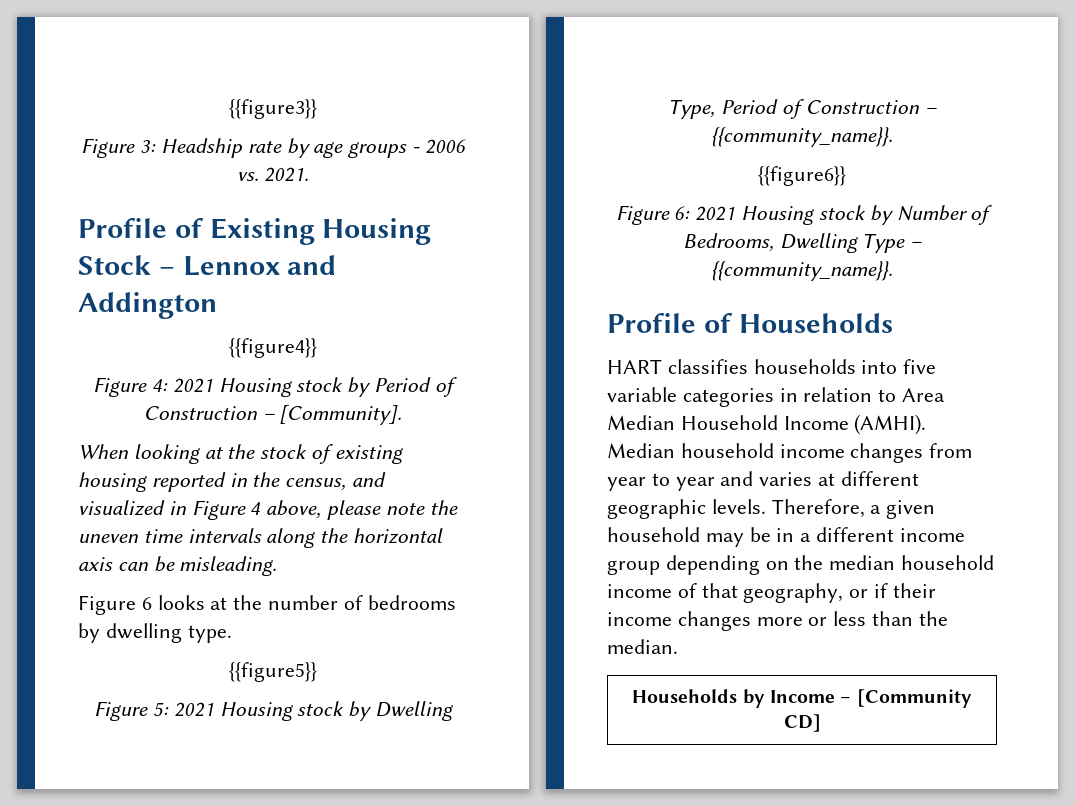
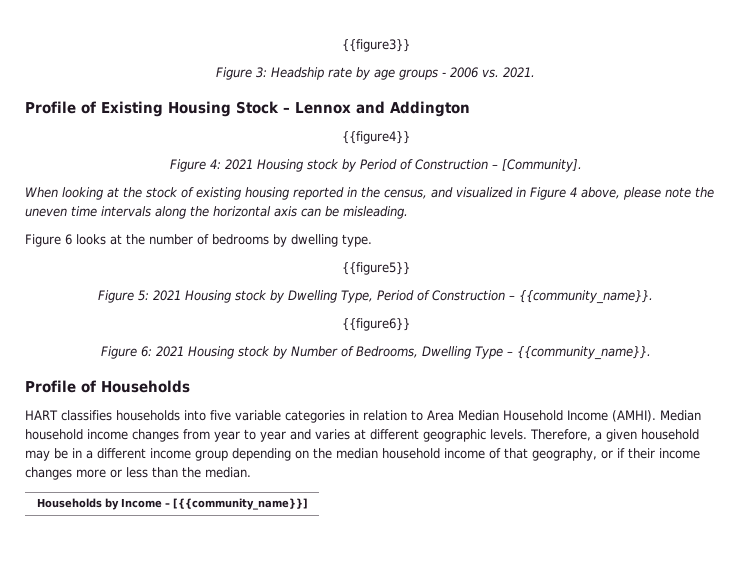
[856,689,972,708] [783,714,821,732] [Community CD] -> [172,498,308,510] [{{community_name}}]

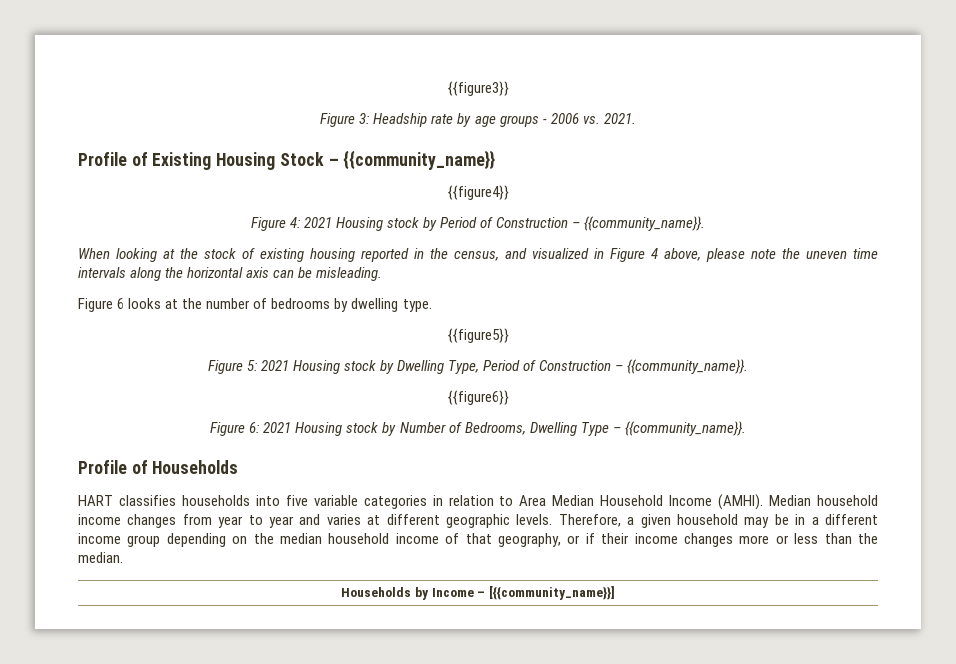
[295,101,470,117] Lennox and Addington -> [343,150,496,170] {{community_name}}
[501,159,582,172] [Community]. -> [584,216,706,231] {{community_name}}.

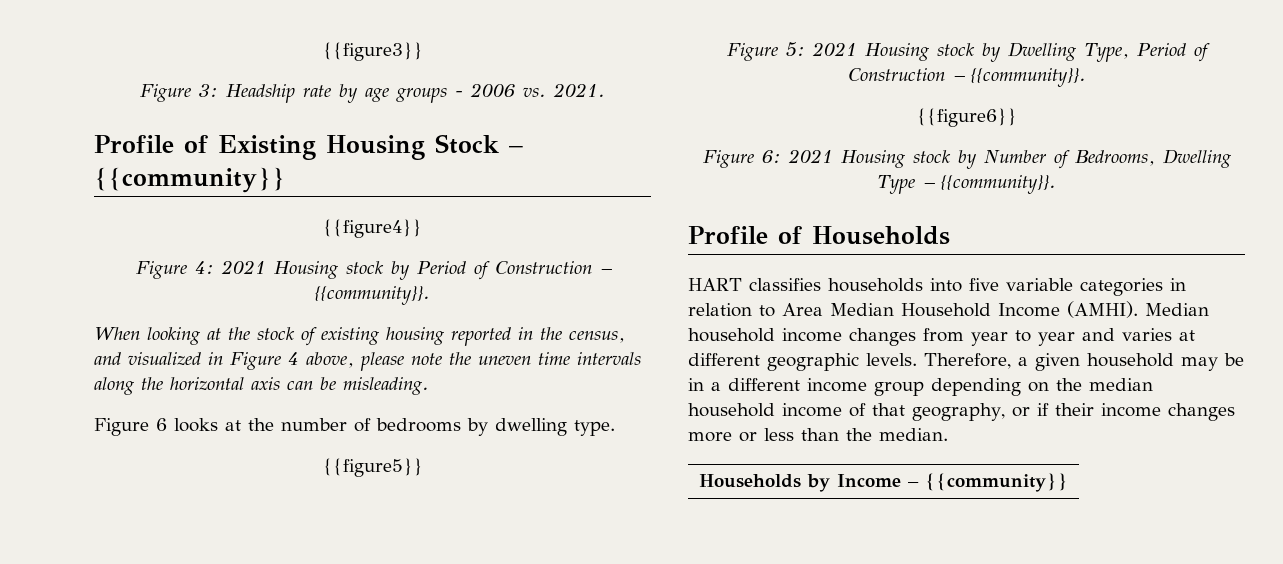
[343,150,496,170] {{community_name}} -> [94,167,285,193] {{community}}
[584,216,706,231] {{community_name}}. -> [315,286,430,305] {{community}}.
[627,359,749,374] {{community_name}}. -> [970,68,1086,87] {{community}}.
[624,421,746,436] {{community_name}}. -> [940,175,1056,194] {{community}}.
[488,586,615,600] [{{community_name}}] -> [925,473,1068,492] {{community}}

